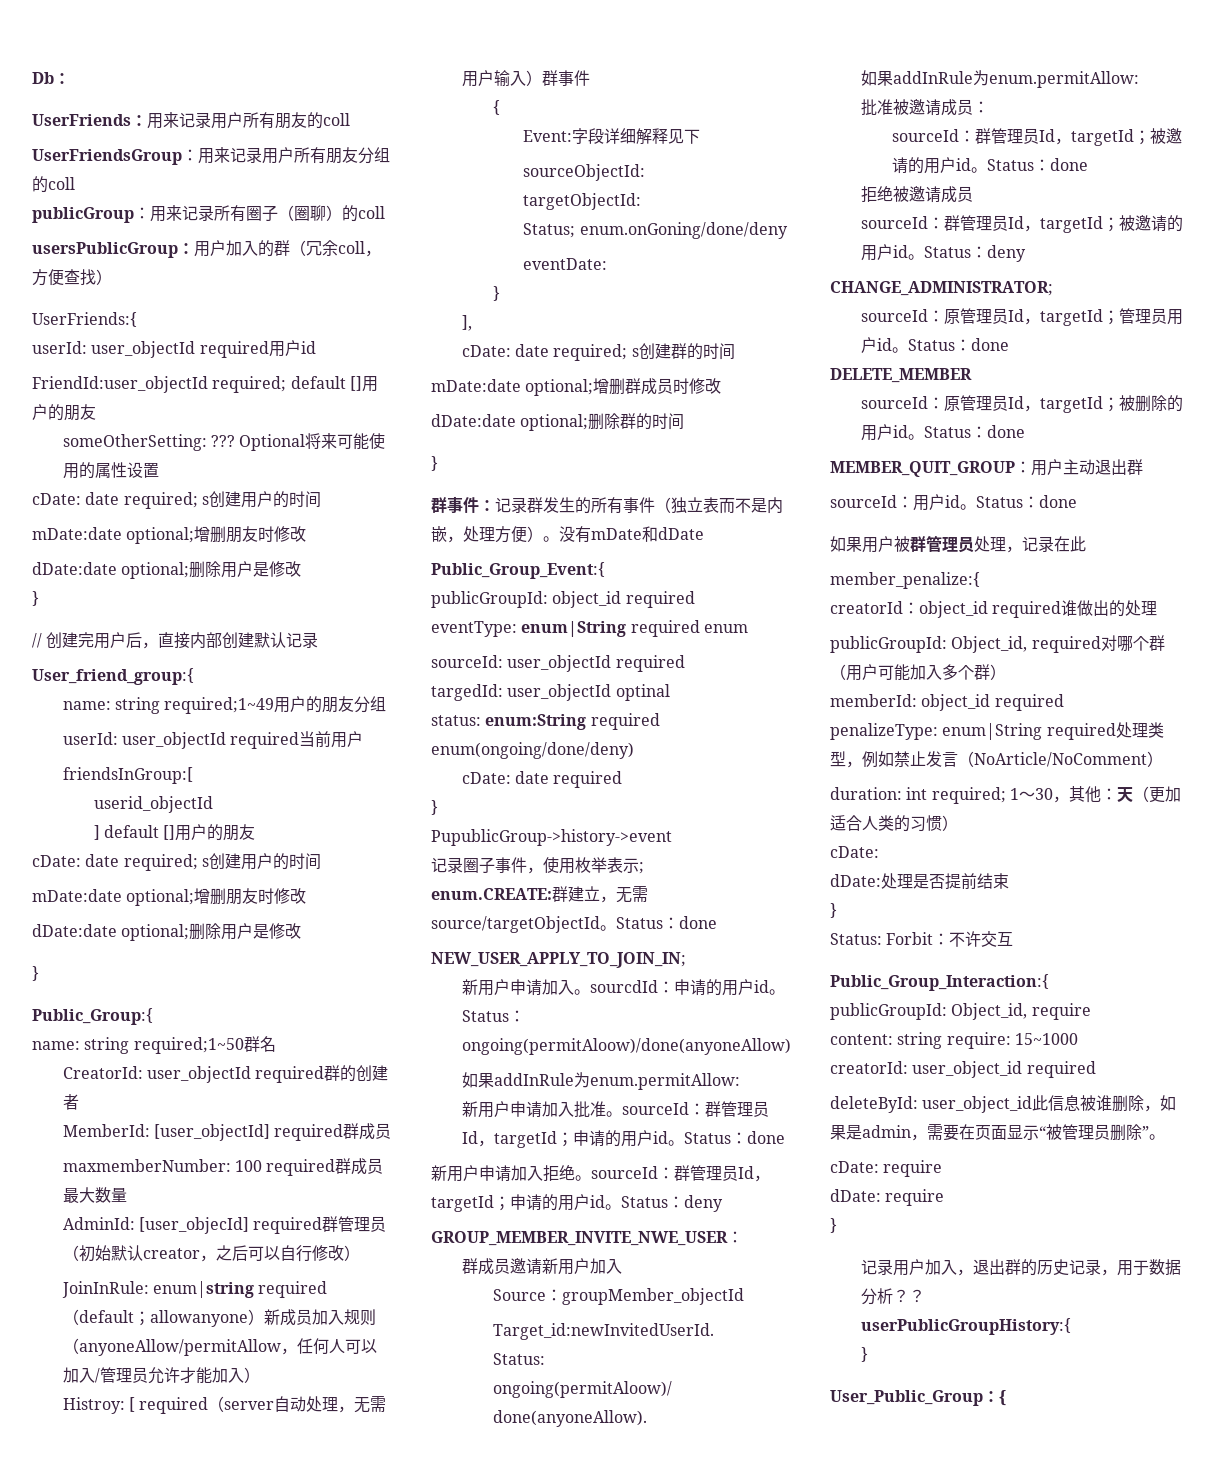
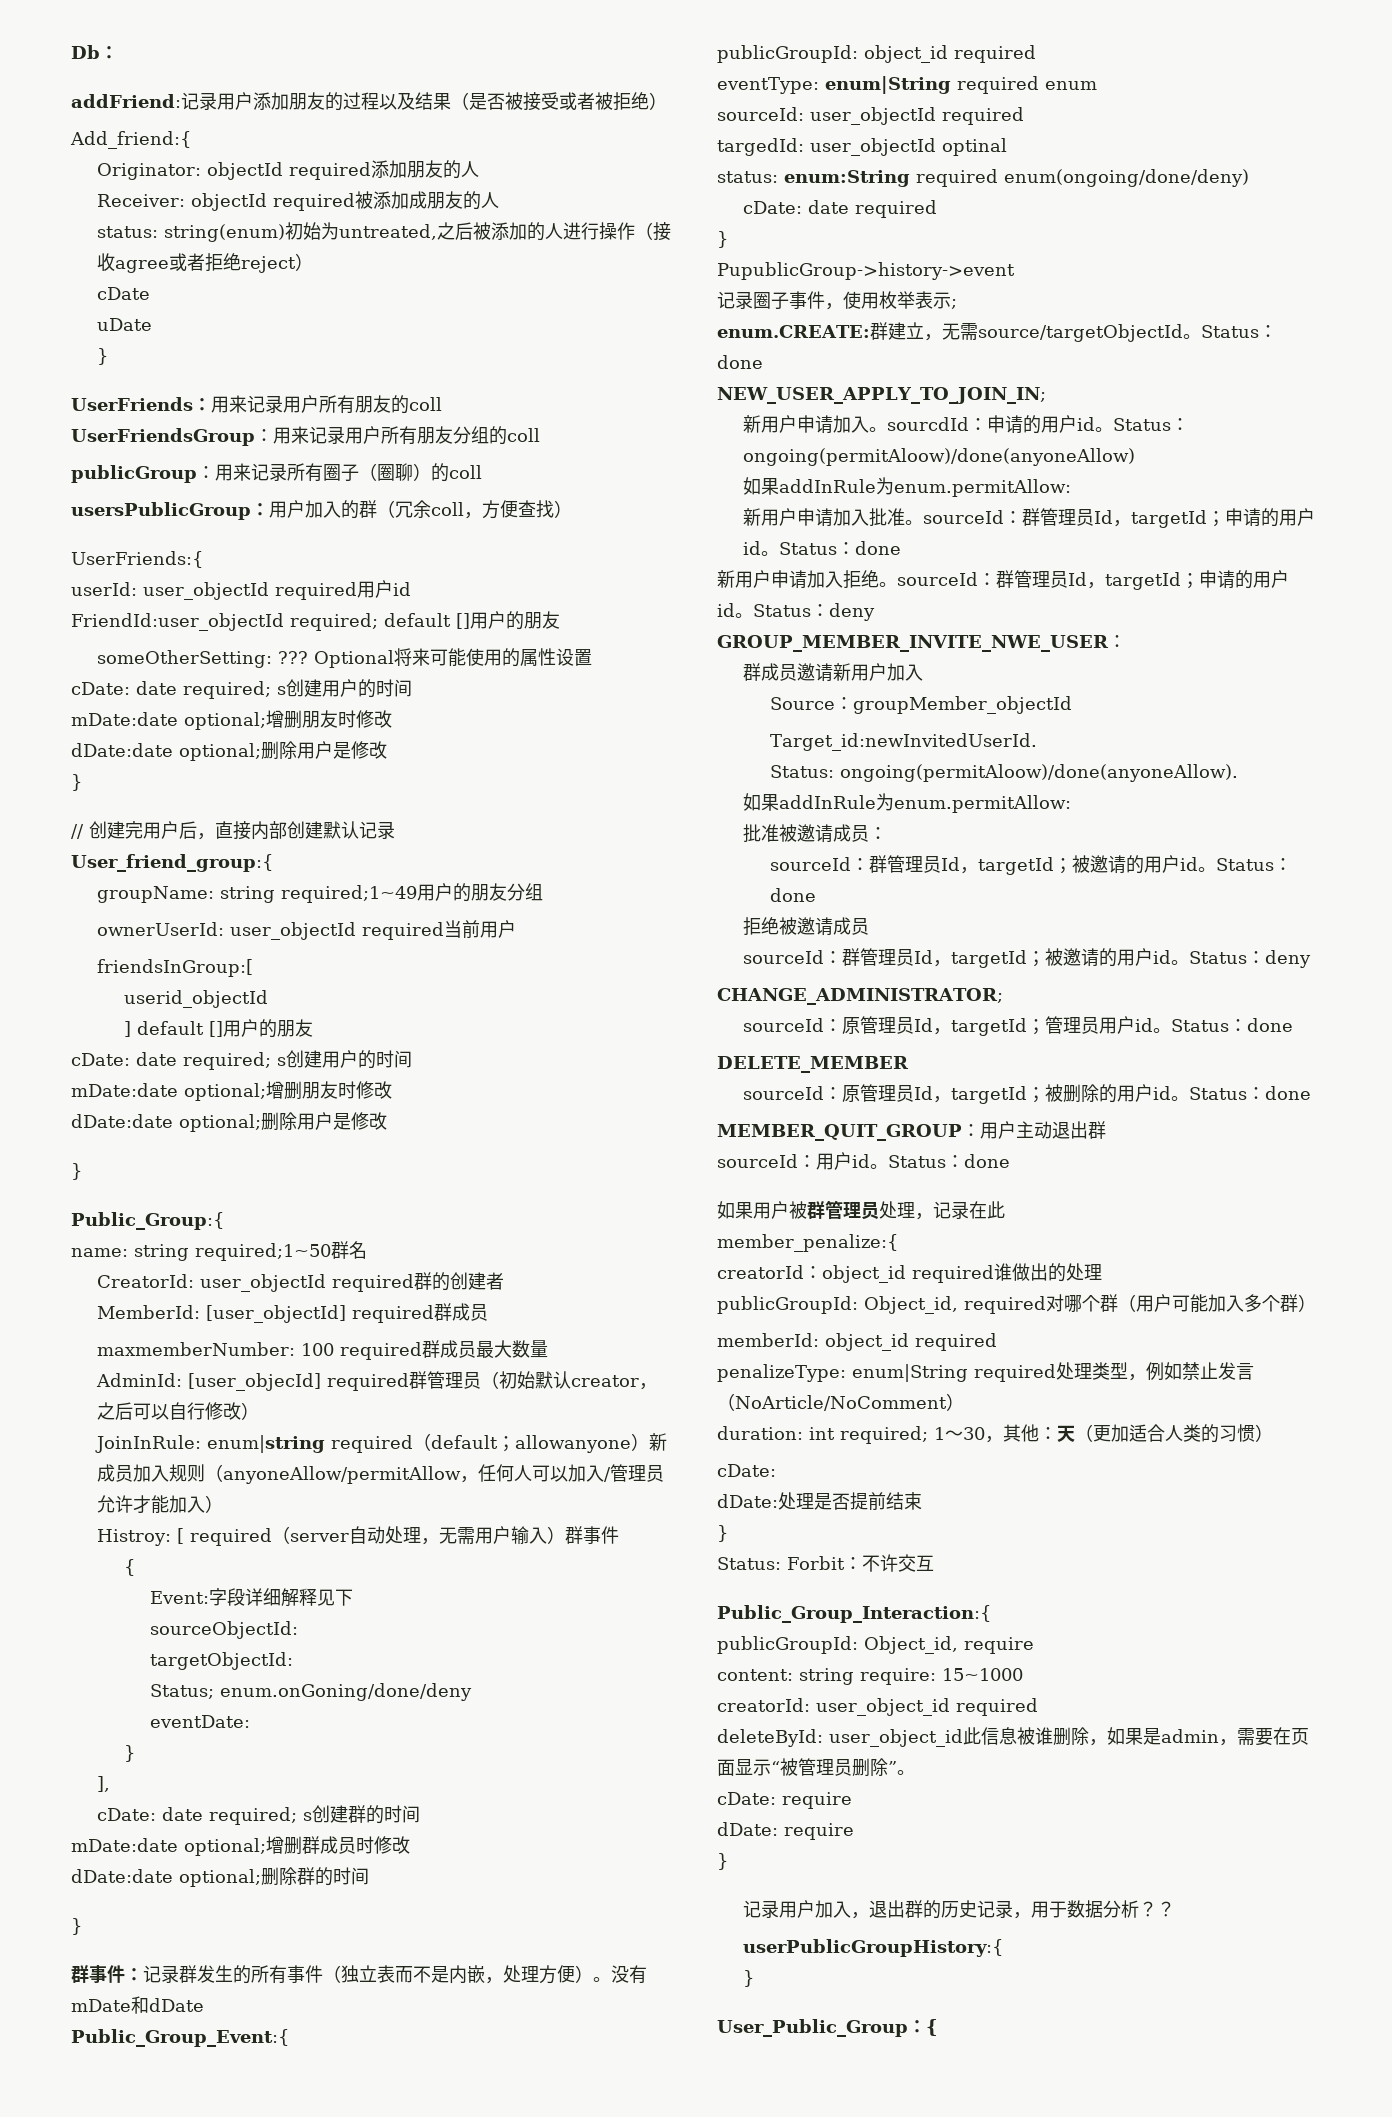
(70, 78) none -> [71,92,667,111] [70,131,191,149] [97,160,480,180] [97,191,500,211] [97,222,672,242] [97,253,314,273] [97,287,151,300] [97,318,153,331] [97,348,109,365] // addFriend:记录用户添加朋友的过程以及结果（是否被接受或者被拒绝） // Add_friend:{ // Originator: objectId required添加朋友的人 // Receiver: objectId required被添加成朋友的人 // status: string(enum)初始为untreated,之后被添加的人进行操作（接收agree或者拒绝reject） // cDate // uDate // }
[62,701,111,710] name: -> [97,886,215,903] groupName:
[62,732,118,745] userId: -> [97,922,225,936] ownerUserId:

